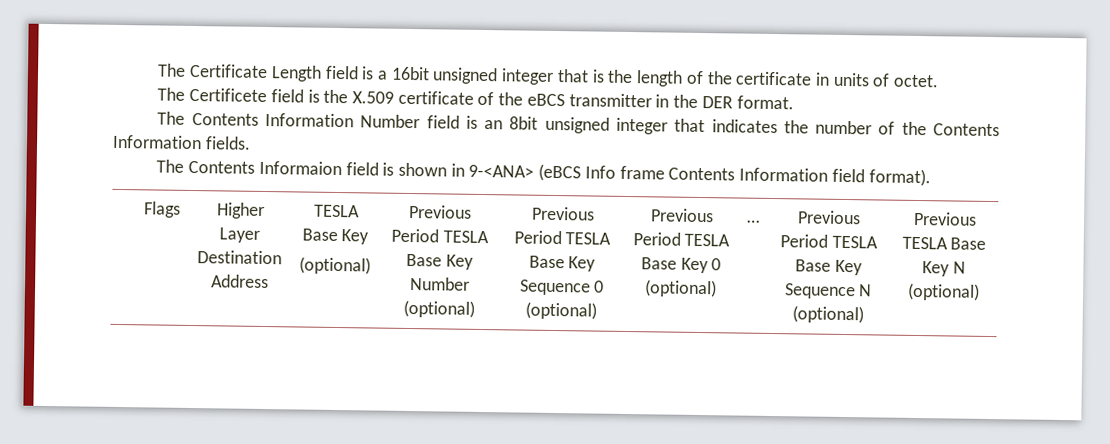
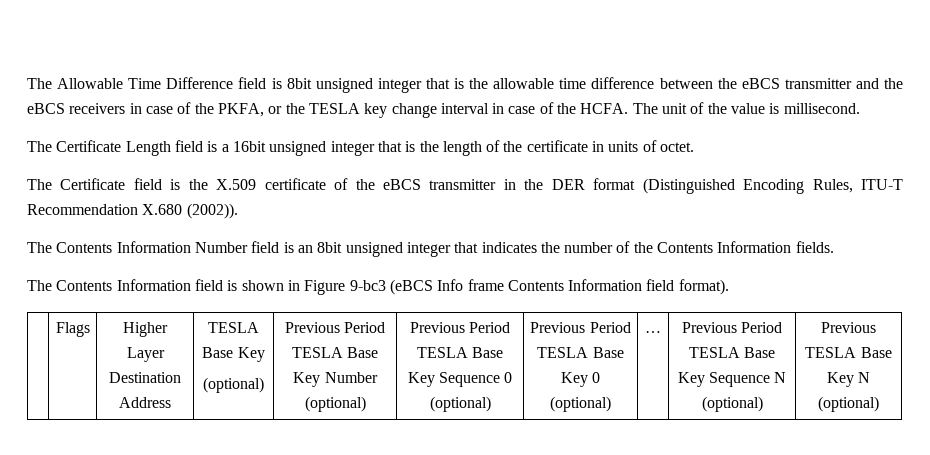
[157,63,187,77] The -> [27,77,904,93] [27,102,860,118] [27,141,52,152] The Allowable Time Difference field is 8bit unsigned integer that is the allowable time difference between the eBCS transmitter and the eBCS receivers in case of the PKFA, or the TESLA key change interval in case of the HCFA. The unit of the value is millisecond. // The
[189,87,268,103] Certificete -> [60,178,126,190] Certificate
[736,95,794,110] format. -> [593,178,904,194] [27,203,238,219] format (Distinguished Encoding Rules, ITU-T Recommendation X.680 (2002)).
[258,160,342,176] Informaion -> [116,279,191,291] Information
[468,164,535,178] 9-<ANA> -> [304,280,386,295] Figure 9-bc3

